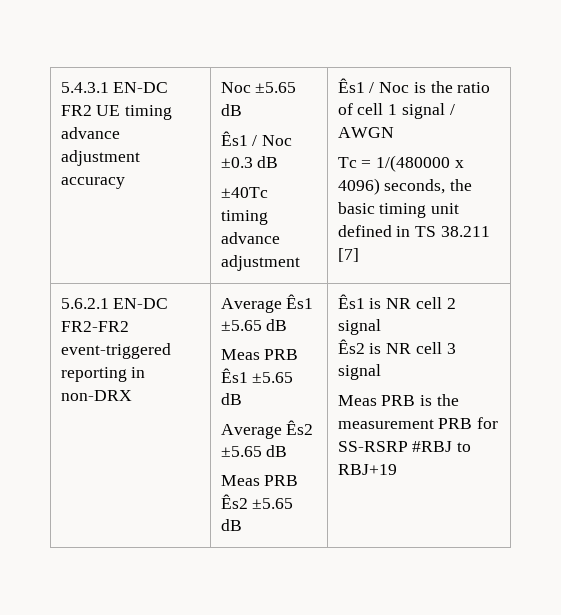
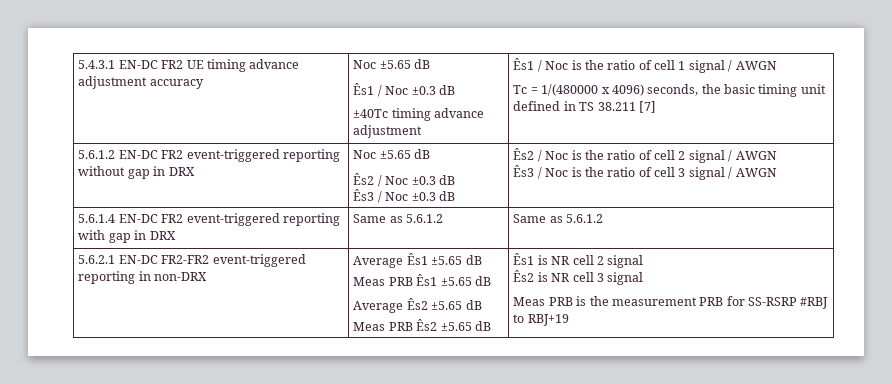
(359, 255) none -> [78,149,340,162] [78,166,195,179] [353,149,431,159] [353,173,455,187] [353,189,455,203] [513,148,777,163] [513,165,777,180] [78,213,340,226] [78,230,176,243] [353,214,444,223] [513,214,604,223] // 5.6.1.2 EN-DC FR2 event-triggered reporting without gap in DRX | Noc ±5.65 dB // Ês2 / Noc ±0.3 dB // Ês3 / Noc ±0.3 dB | Ês2 / Noc is the ratio of cell 2 signal / AWGN // Ês3 / Noc is the ratio of cell 3 signal / AWGN // 5.6.1.4 EN-DC FR2 event-triggered reporting with gap in DRX | Same as 5.6.1.2 | Same as 5.6.1.2

